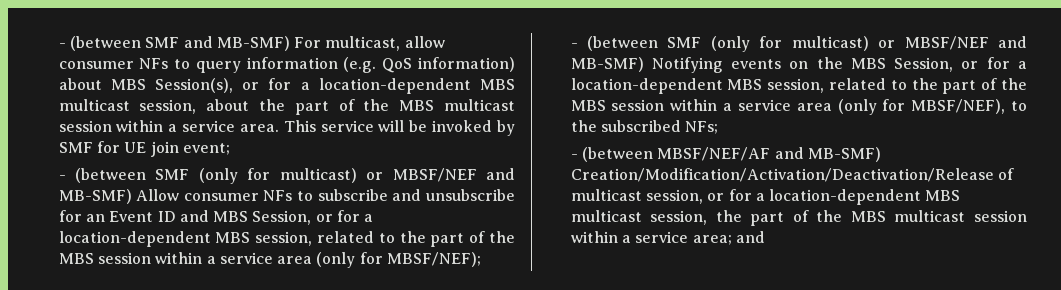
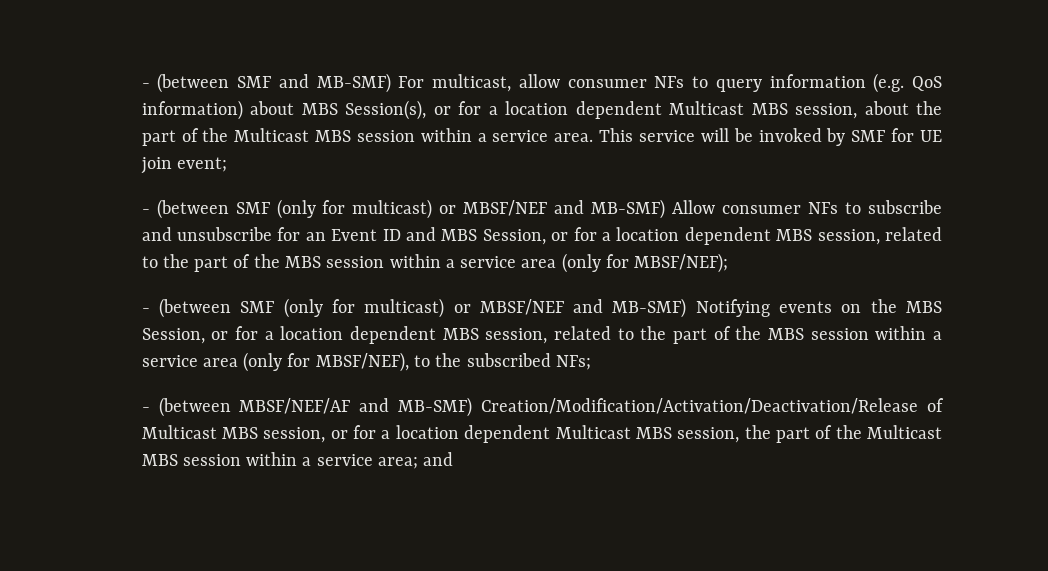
[318,78,515,94] [58,99,130,111] location-dependent MBS multicast -> [505,101,788,119] location dependent Multicast MBS
[399,99,516,111] MBS multicast -> [234,128,352,142] Multicast MBS
[58,231,211,247] location-dependent -> [616,227,771,245] location dependent
[570,78,723,94] location-dependent -> [280,326,437,344] location dependent
[570,189,642,201] multicast -> [141,425,259,439] Multicast MBS
[769,189,961,205] [570,210,642,222] location-dependent MBS multicast -> [395,425,672,443] location dependent Multicast MBS
[850,210,966,222] MBS multicast -> [866,425,942,439] [141,454,178,466] Multicast MBS

